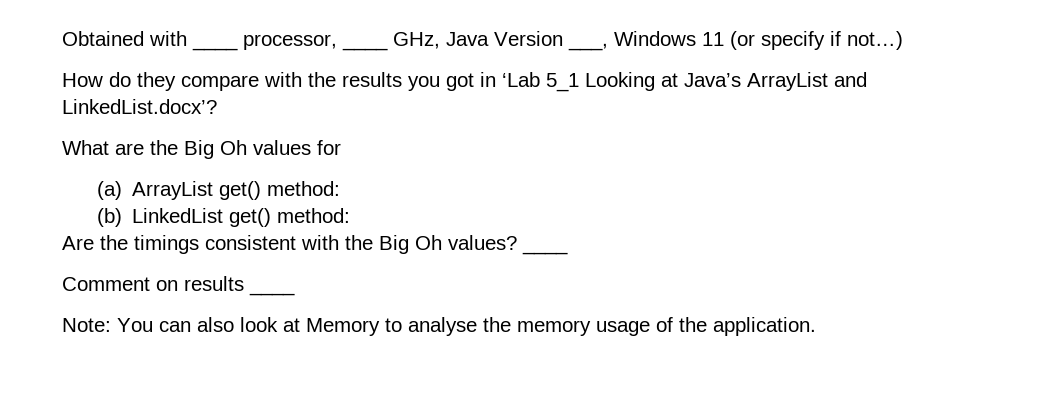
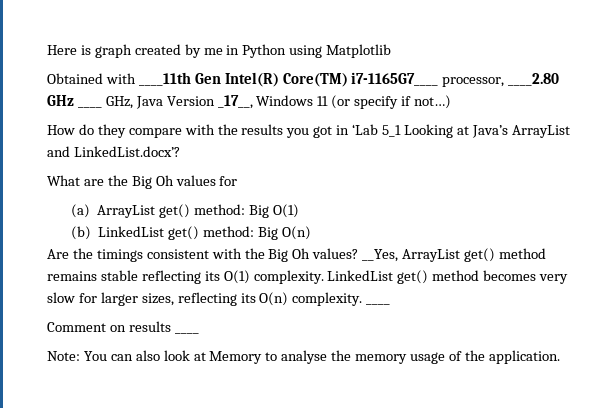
[62,31,187,46] [192,34,337,51] Obtained with ____ processor, -> [47,44,392,58] [47,72,560,87] [47,95,74,106] Here is graph created by me in Python using Matplotlib // Obtained with ____11th Gen Intel(R) Core(TM) i7-1165G7____ processor, ____2.80 GHz
[568,43,608,51] ___, -> [217,95,253,109] _17__,
(341, 188) none -> [249,204,300,218] Big O(1)
(351, 215) none -> [258,226,312,240] Big O(n)
(517, 242) none -> [362,248,546,262] [47,270,569,284] [47,292,363,306] __Yes, ArrayList get() method remains stable reflecting its O(1) complexity. LinkedList get() method becomes very slow for larger sizes, reflecting its O(n) complexity.

